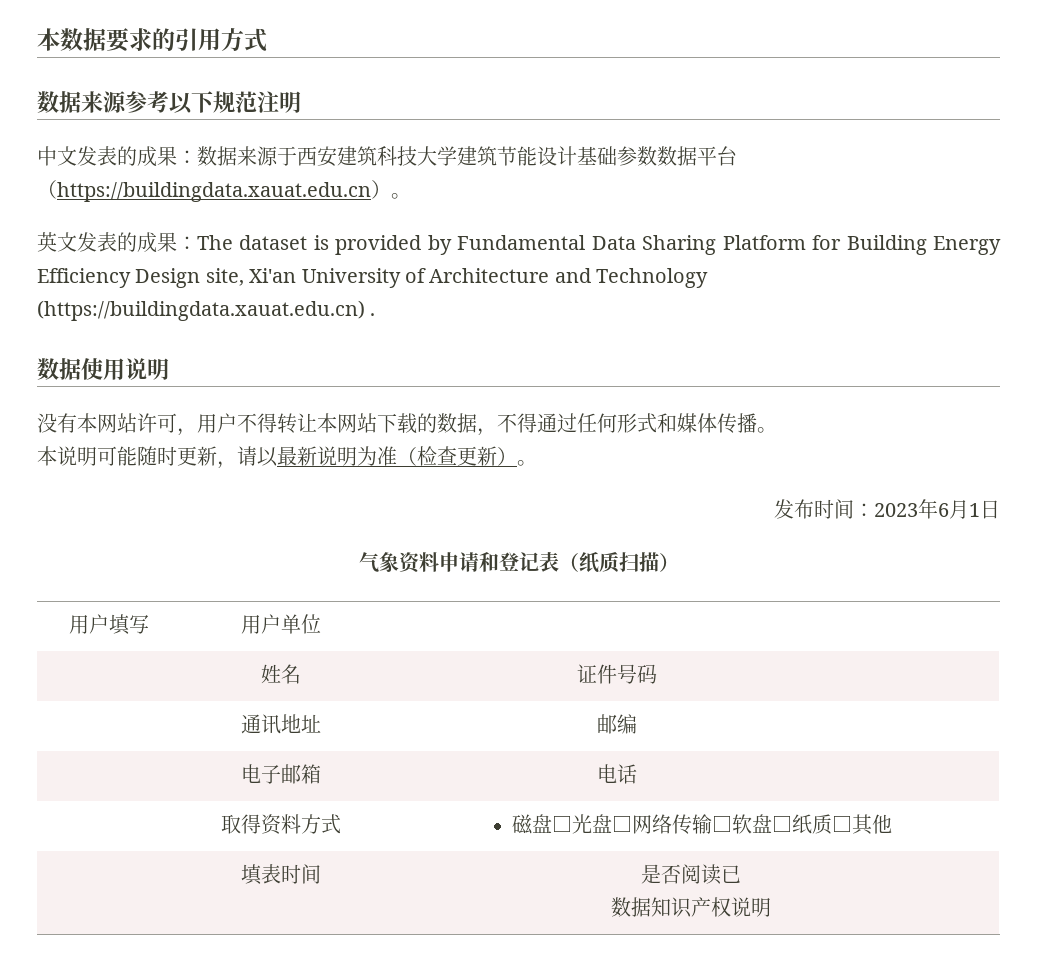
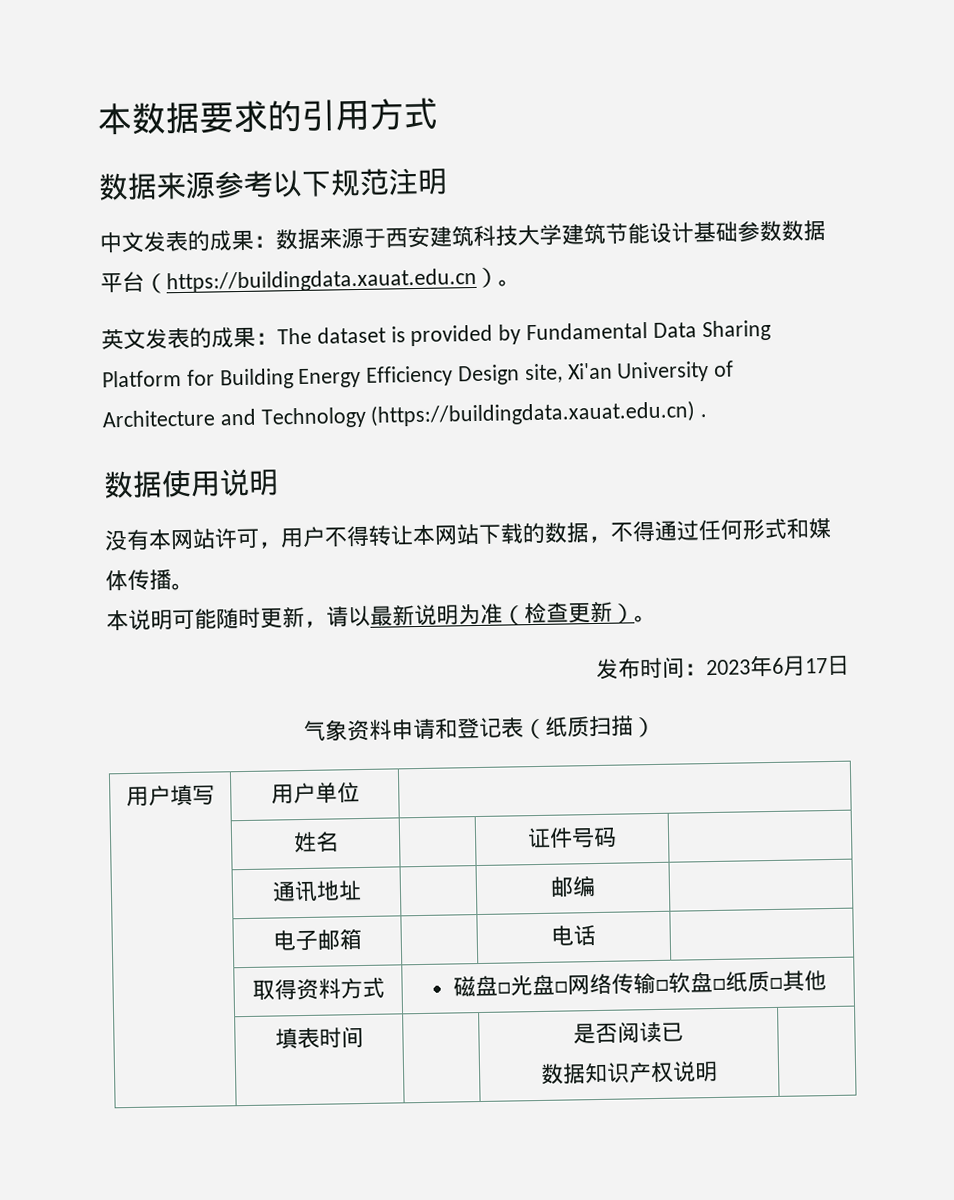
[969,503,980,517] 1 -> [805,658,828,674] 17

